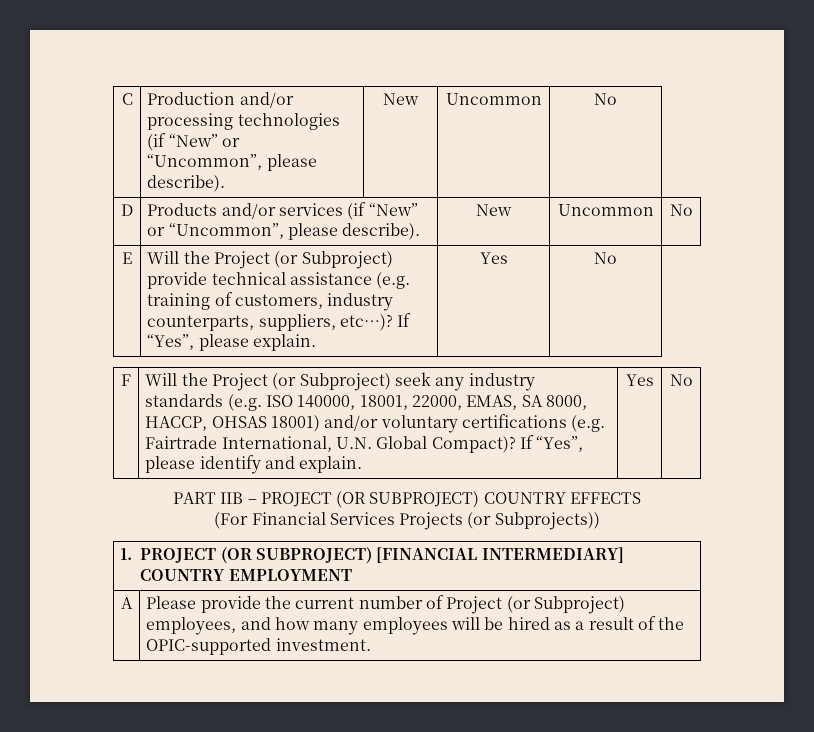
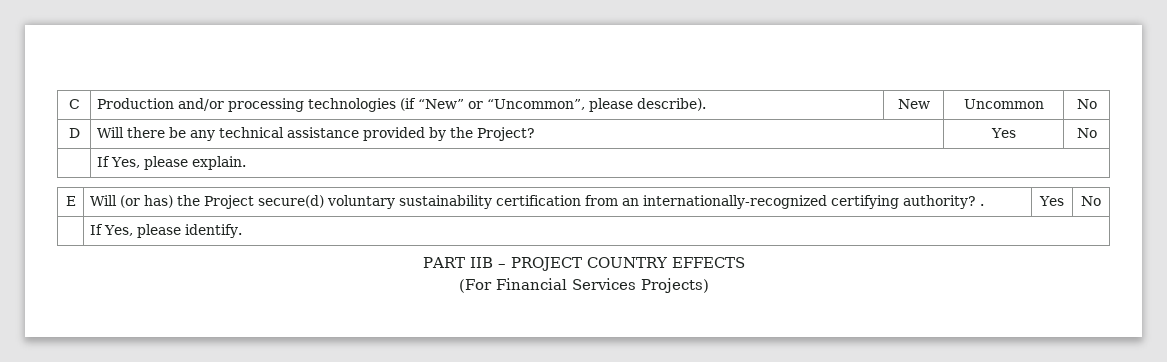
[147,202,418,220] [147,223,421,240] [476,204,512,216] [557,204,654,216] [669,204,693,216] [122,252,132,264] [147,251,393,269] [147,272,411,289] [147,292,394,311] [147,313,412,331] [147,334,317,351] [479,252,508,264] [594,252,617,264] [121,374,131,386] [145,372,535,391] [145,394,588,411] [145,414,606,433] [145,435,584,453] [145,455,363,474] [625,374,654,386] [669,374,693,386] Products and/or services (if “New” or “Uncommon”, please describe). | New | Uncommon | No // E | Will the Project (or Subproject) provide technical assistance (e.g. training of customers, industry counterparts, suppliers, etc…)? If “Yes”, please explain. | Yes | No // F | Will the Project (or Subproject) seek any industry standards (e.g. ISO 140000, 18001, 22000, EMAS, SA 8000, HACCP, OHSAS 18001) and/or voluntary certifications (e.g. Fairtrade International, U.N. Global Compact)? If “Yes”, please identify and explain. | Yes | No -> [97,127,536,141] [990,128,1016,138] [1076,128,1097,138] [97,156,247,170] [65,196,76,206] [90,195,985,209] [1039,196,1065,206] [1081,196,1101,206] [90,224,243,238] Will there be any technical assistance provided by the Project? | Yes | No // | If Yes, please explain. // E | Will (or has) the Project secure(d) voluntary sustainability certification from an internationally-recognized certifying authority? . | Yes | No // | If Yes, please identify.
[336,491,480,508] (OR SUBPROJECT) -> (582, 264) none
[399,512,600,530] [120,547,624,564] [140,569,352,581] [121,597,133,609] [146,595,626,614] [146,616,685,635] [146,638,371,655] Projects (or Subprojects)) // 1. PROJECT (OR SUBPROJECT) [FINANCIAL INTERMEDIARY] COUNTRY EMPLOYMENT // A | Please provide the current number of Project (or Subproject) employees, and how many employees will be hired as a result of the OPIC-supported investment. -> [640,278,709,293] Projects)

